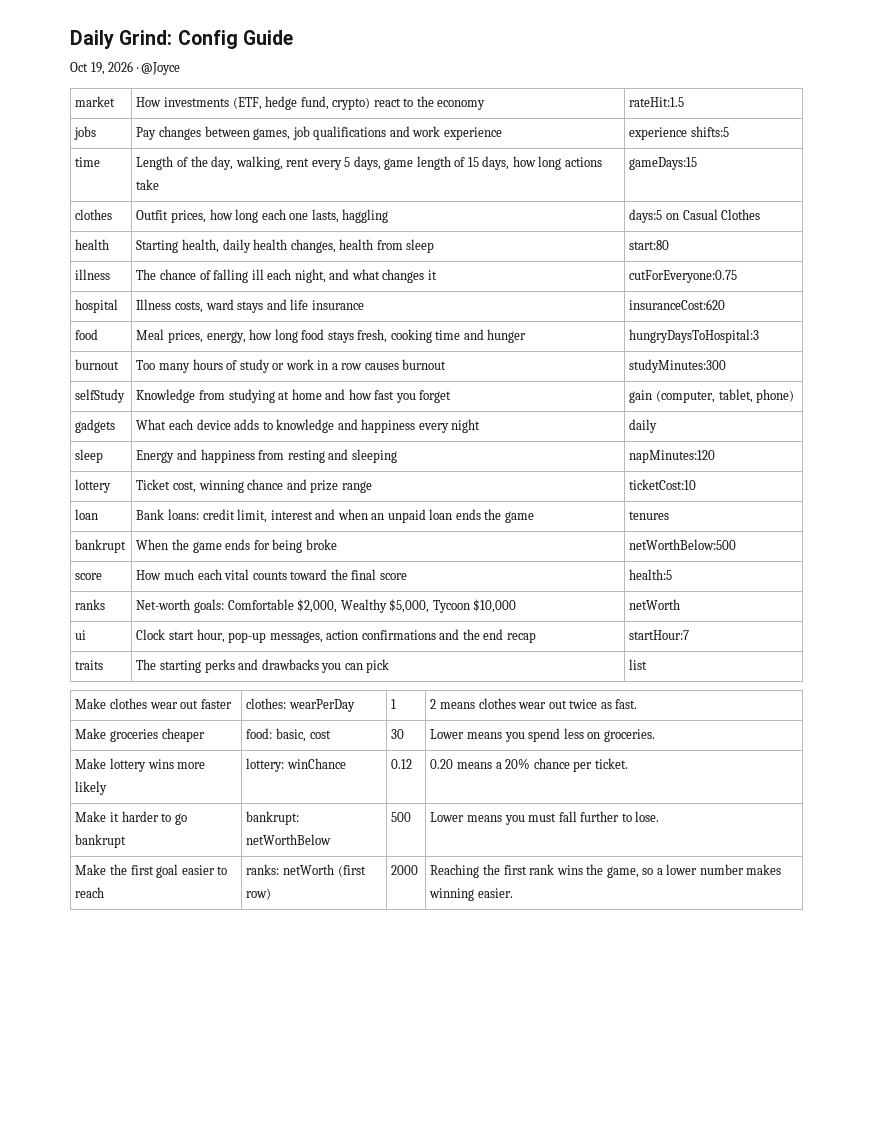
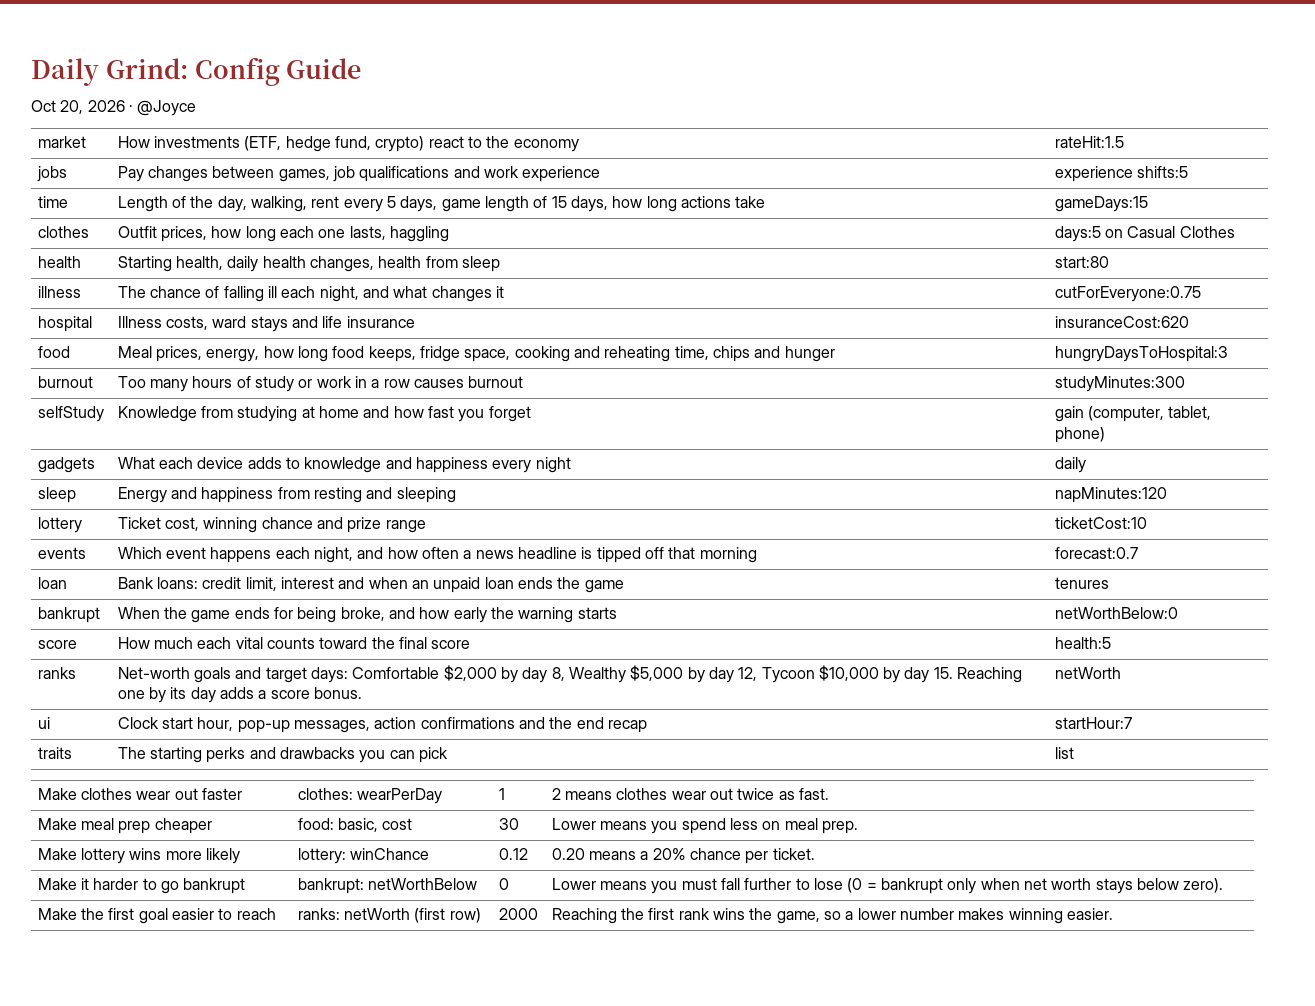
[90,62,105,75] 19, -> [60,100,84,114] 20,
[327,329,461,343] stays fresh, cooking time -> [368,346,750,362] keeps, fridge space, cooking and reheating time, chips
(697, 484) none -> [37,547,86,559] [117,547,757,563] [1054,547,1138,559] // events | Which event happens each night, and how often a news headline is tipped off that morning | forecast:0.7
[305,539,337,550] [629,539,737,550] broke | netWorthBelow:500 -> [340,607,617,623] [1054,607,1178,619] broke, and how early the warning starts | netWorthBelow:0
[193,599,517,613] goals: Comfortable $2,000, Wealthy $5,000, Tycoon $10,000 -> [194,665,1023,683] [117,687,362,703] goals and target days: Comfortable $2,000 by day 8, Wealthy $5,000 by day 12, Tycoon $10,000 by day 15. Reaching one by its day adds a score bonus.
[109,729,158,742] groceries -> [81,818,151,834] meal prep
[603,729,655,742] groceries. -> [784,818,858,834] meal prep.
[391,812,412,822] 500 -> [498,878,509,890] 0
[635,811,660,822] lose. -> [813,878,1224,894] lose (0 = bankrupt only when net worth stays below zero).

